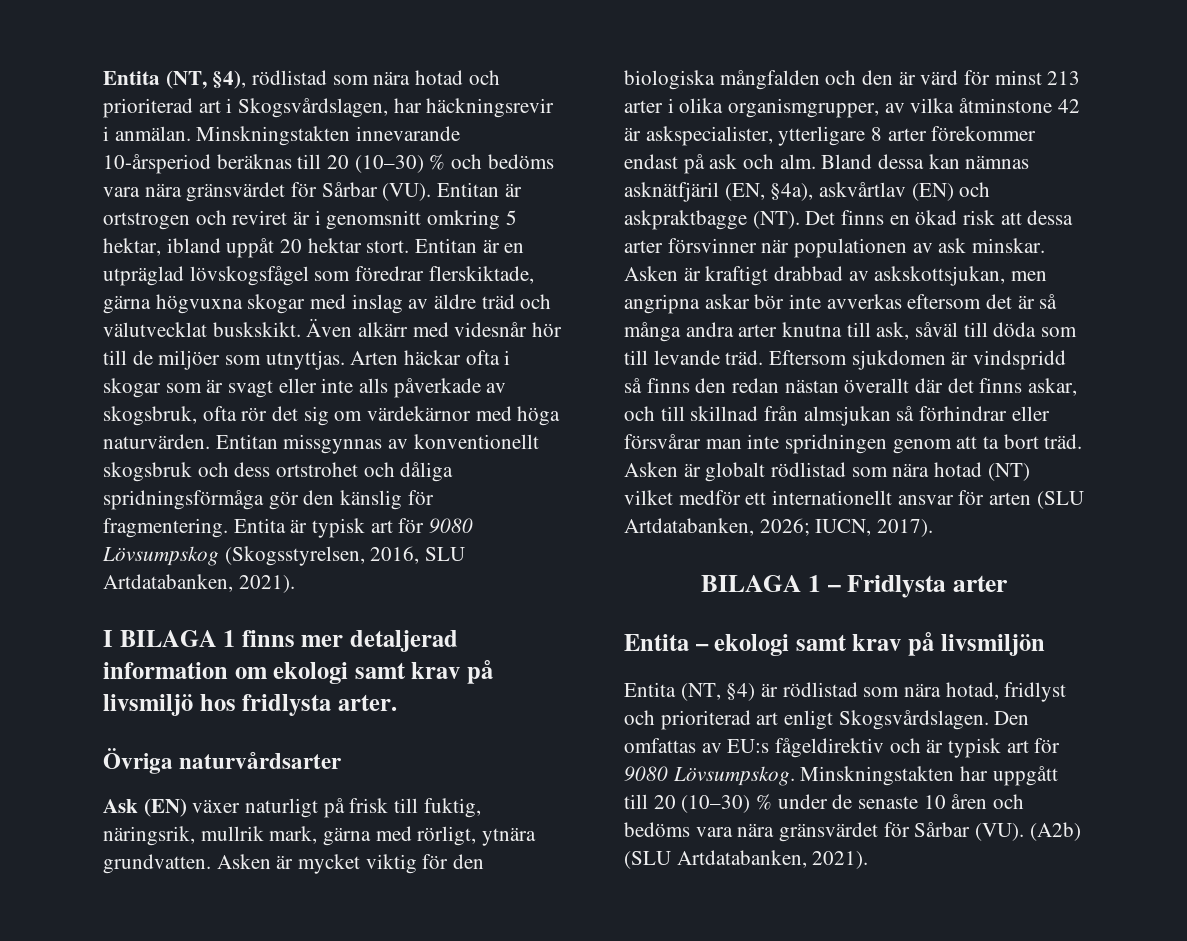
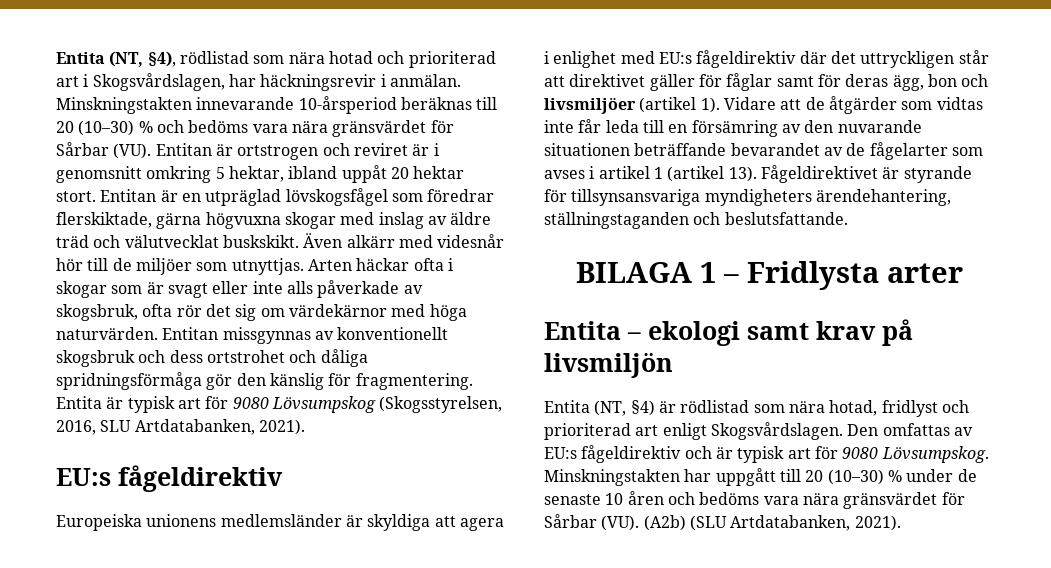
[103,630,459,652] [103,660,494,684] [103,694,397,716] [103,748,342,774] [103,798,481,818] [103,826,537,846] [103,854,485,874] [624,70,1081,90] [624,98,1080,118] [624,126,1037,146] [624,154,1030,174] [624,182,991,202] [624,210,1074,230] [624,238,1046,258] [624,266,1048,286] [624,294,1058,314] [624,322,1078,342] [624,350,1067,370] [624,378,1078,396] [624,406,1050,426] [624,434,1083,454] [624,462,1030,482] [624,490,1084,509] [624,518,934,537] I BILAGA 1 finns mer detaljerad information om ekologi samt krav på livsmiljö hos fridlysta arter. // Övriga naturvårdsarter // Ask (EN) växer naturligt på frisk till fuktig, näringsrik, mullrik mark, gärna med rörligt, ytnära grundvatten. Asken är mycket viktig för den biologiska mångfalden och den är värd för minst 213 arter i olika organismgrupper, av vilka åtminstone 42 är askspecialister, ytterligare 8 arter förekommer endast på ask och alm. Bland dessa kan nämnas asknätfjäril (EN, §4a), askvårtlav (EN) och askpraktbagge (NT). Det finns en ökad risk att dessa arter försvinner när populationen av ask minskar. Asken är kraftigt drabbad av askskottsjukan, men angripna askar bör inte avverkas eftersom det är så många andra arter knutna till ask, såväl till döda som till levande träd. Eftersom sjukdomen är vindspridd så finns den redan nästan överallt där det finns askar, och till skillnad från almsjukan så förhindrar eller försvårar man inte spridningen genom att ta bort träd. Asken är globalt rödlistad som nära hotad (NT) vilket medför ett internationellt ansvar för arten (SLU Artdatabanken, 2026; IUCN, 2017). -> [56,465,283,492] [56,514,504,531] [544,50,989,68] [544,73,989,91] [544,96,983,114] [544,119,922,137] [544,142,983,160] [544,165,972,183] [544,189,951,206] [544,212,848,229] EU:s fågeldirektiv // Europeiska unionens medlemsländer är skyldiga att agera i enlighet med EU:s fågeldirektiv där det uttryckligen står att direktivet gäller för fåglar samt för deras ägg, bon och livsmiljöer (artikel 1). Vidare att de åtgärder som vidtas inte får leda till en försämring av den nuvarande situationen beträffande bevarandet av de fågelarter som avses i artikel 1 (artikel 13). Fågeldirektivet är styrande för tillsynsansvariga myndigheters ärendehantering, ställningstaganden och beslutsfattande.

